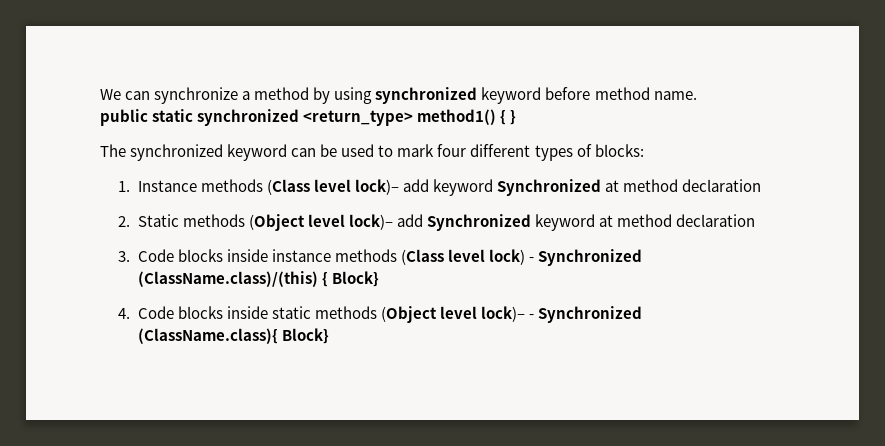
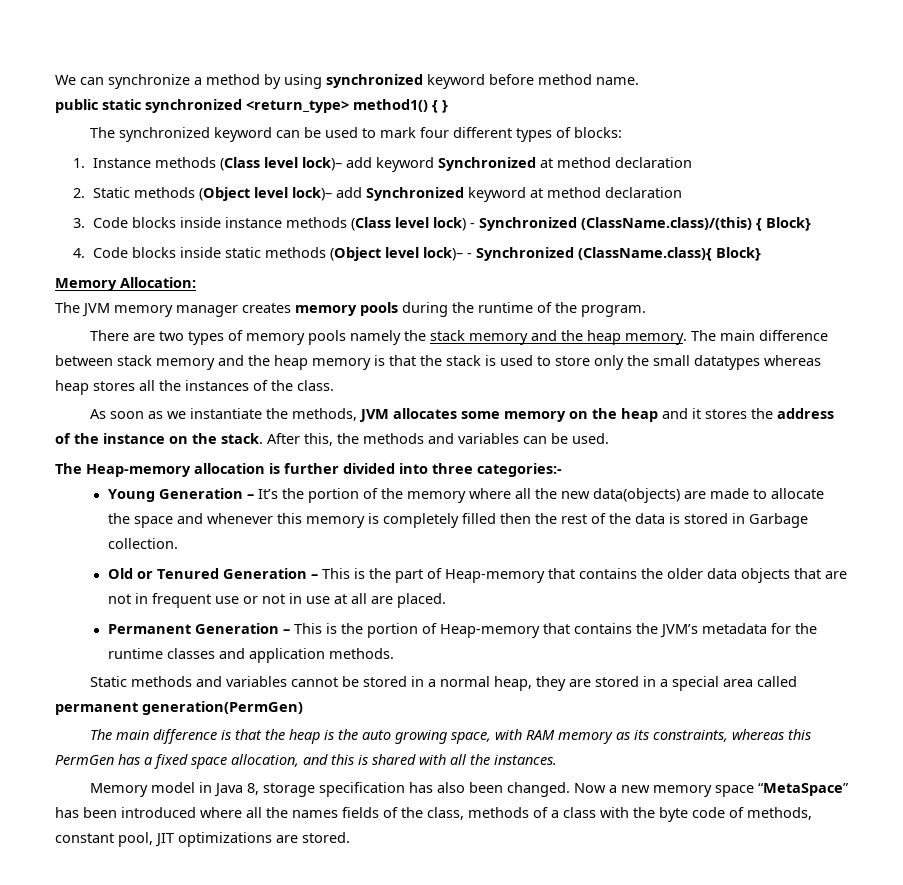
(329, 336) none -> [55,277,196,291] [55,302,646,317] [89,330,828,345] [55,355,821,370] [55,380,334,395] [89,408,834,422] [55,433,609,446] [55,463,562,477] [107,488,824,503] [107,513,808,528] [107,538,178,549] [107,568,847,583] [107,593,446,608] [107,623,817,638] [107,648,394,663] [89,676,797,691] [55,701,303,715] [89,729,811,744] [55,754,557,769] [89,782,849,797] [55,807,812,822] [55,832,350,847] // Memory Allocation: // The JVM memory manager creates memory pools during the runtime of the program. // There are two types of memory pools namely the stack memory and the heap memory. The main difference between stack memory and the heap memory is that the stack is used to store only the small datatypes whereas heap stores all the instances of the class. // As soon as we instantiate the methods, JVM allocates some memory on the heap and it stores the address of the instance on the stack. After this, the methods and variables can be used. // The Heap-memory allocation is further divided into three categories:- // Young Generation – It’s the portion of the memory where all the new data(objects) are made to allocate the space and whenever this memory is completely filled then the rest of the data is stored in Garbage collection. // Old or Tenured Generation – This is the part of Heap-memory that contains the older data objects that are not in frequent use or not in use at all are placed. // Permanent Generation – This is the portion of Heap-memory that contains the JVM’s metadata for the runtime classes and application methods. // Static methods and variables cannot be stored in a normal heap, they are stored in a special area called permanent generation(PermGen) // The main difference is that the heap is the auto growing space, with RAM memory as its constraints, whereas this PermGen has a fixed space allocation, and this is shared with all the instances. // Memory model in Java 8, storage specification has also been changed. Now a new memory space “MetaSpace” has been introduced where all the names fields of the class, methods of a class with the byte code of methods, constant pool, JIT optimizations are stored.

